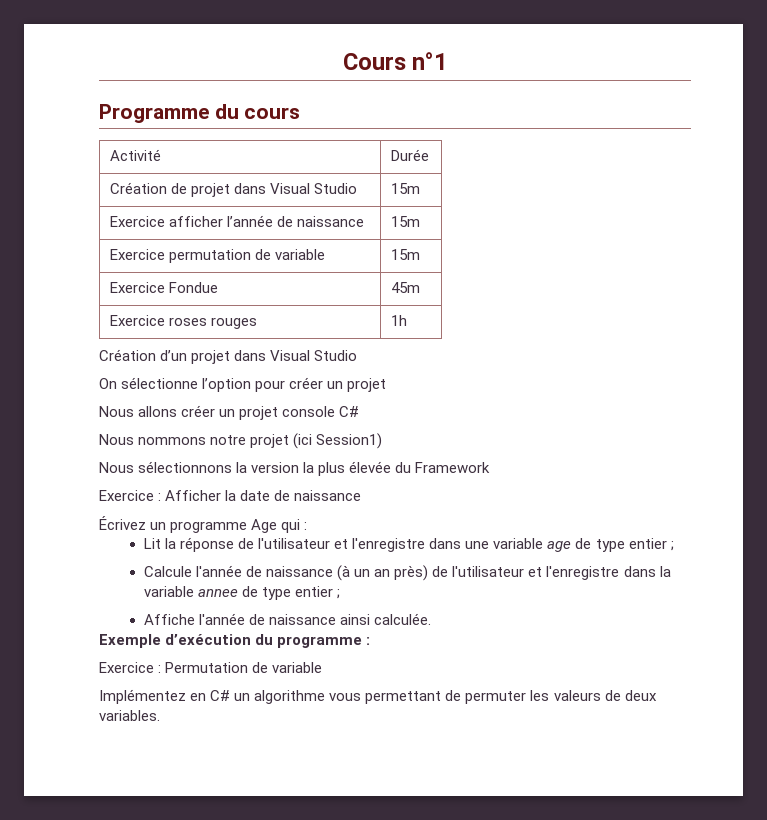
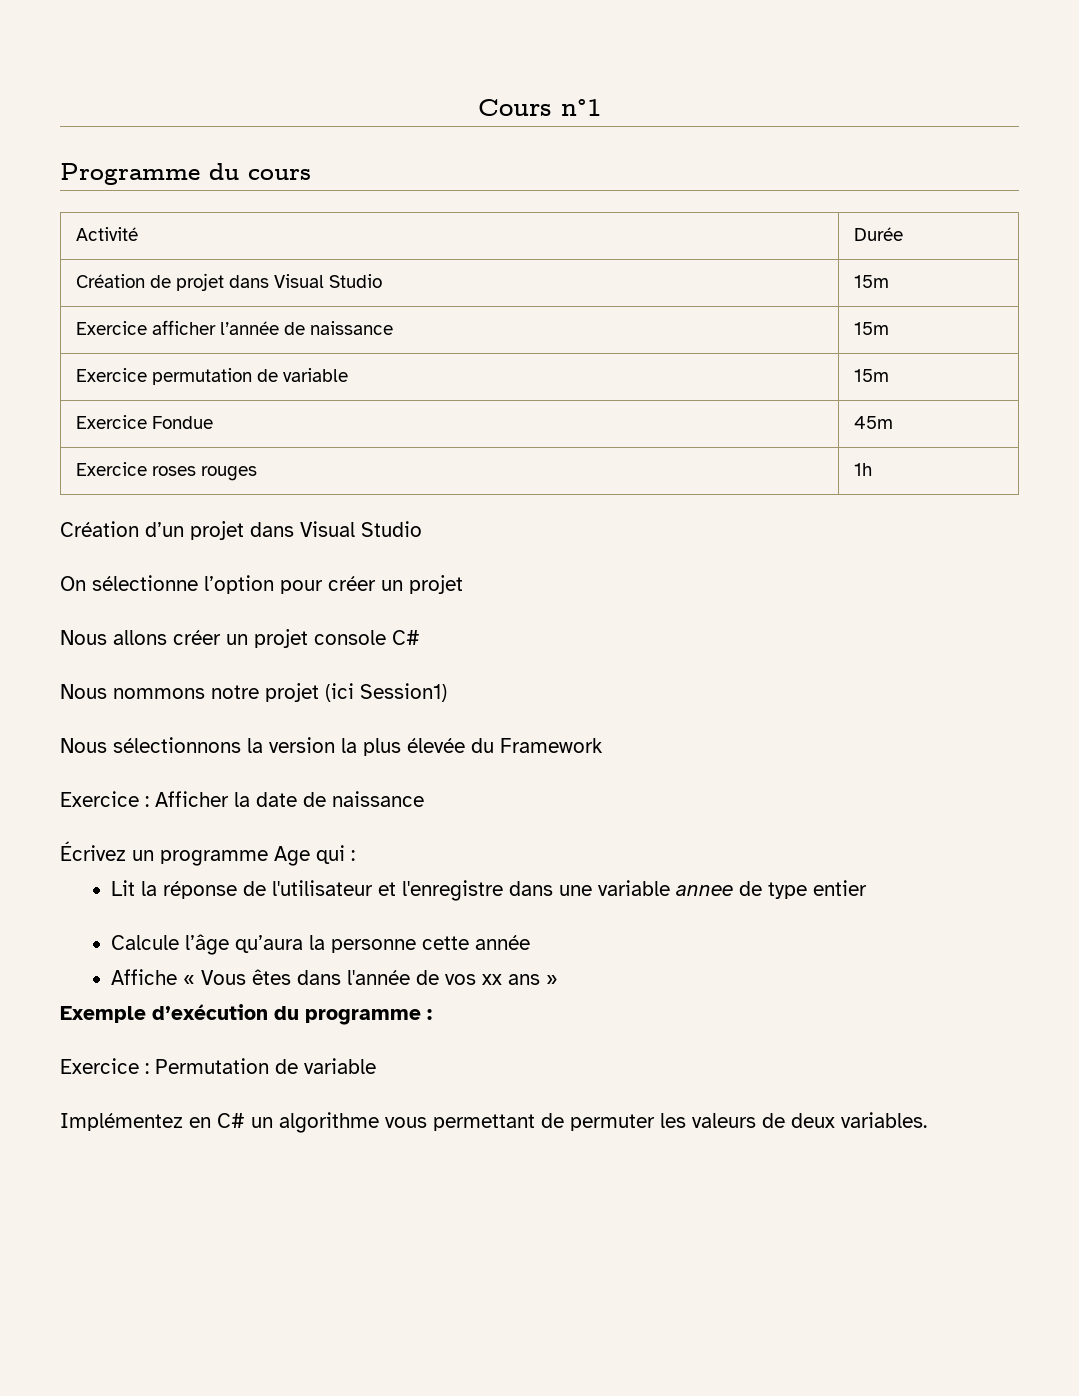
[547,538,674,552] [143,565,671,581] [143,586,341,600] [143,613,432,625] age de type entier ; // Calcule l'année de naissance (à un an près) de l'utilisateur et l'enregistre dans la variable annee de type entier ; // Affiche l'année de naissance ainsi calculée. -> [676,880,868,899] [111,934,531,955] [111,969,559,985] annee de type entier // Calcule l’âge qu’aura la personne cette année // Affiche « Vous êtes dans l'année de vos xx ans »

